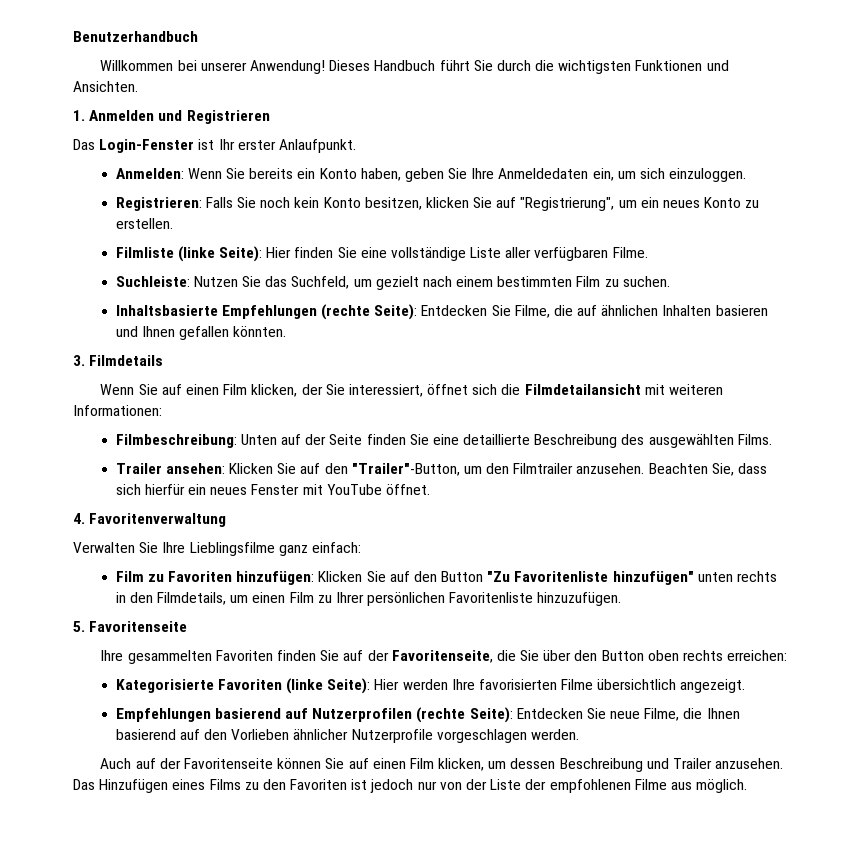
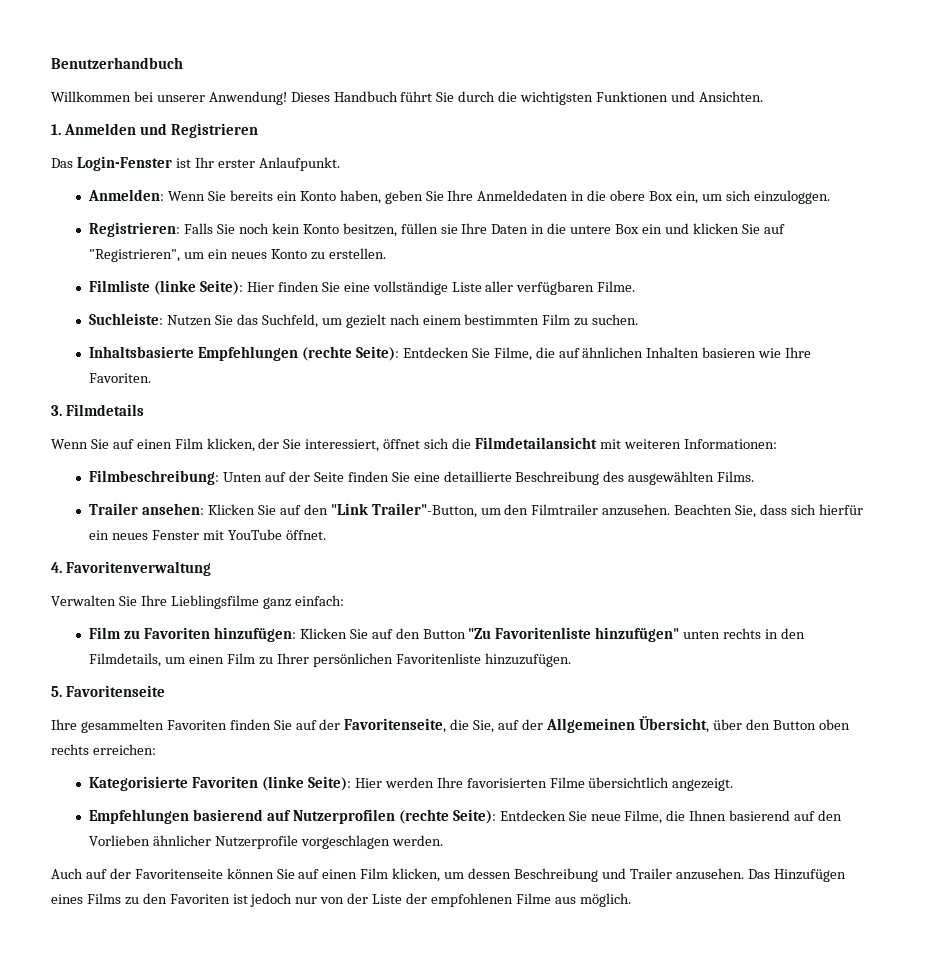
(589, 173) none -> [571,190,674,201] in die obere Box
(422, 203) none -> [400,223,689,234] füllen sie Ihre Daten in die untere Box ein und
[520,197,615,211] "Registrierung", -> [89,249,181,262] "Registrieren",
[115,326,287,340] und Ihnen gefallen könnten. -> [758,347,812,358] [89,373,152,383] wie Ihre Favoriten.
[351,463,460,476] "Trailer"-Button, -> [330,503,477,518] "Link Trailer"-Button,
[520,650,540,661] Sie -> [473,716,709,733] Sie, auf der Allgemeinen Übersicht,

